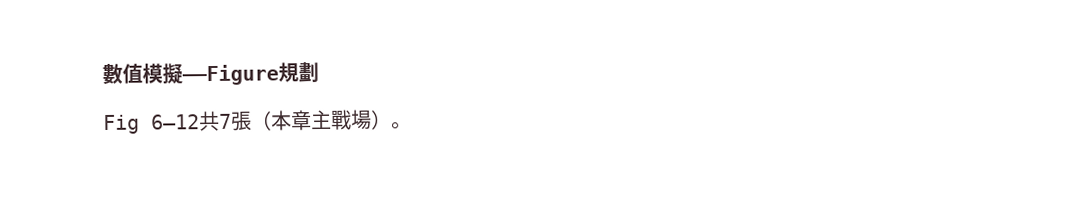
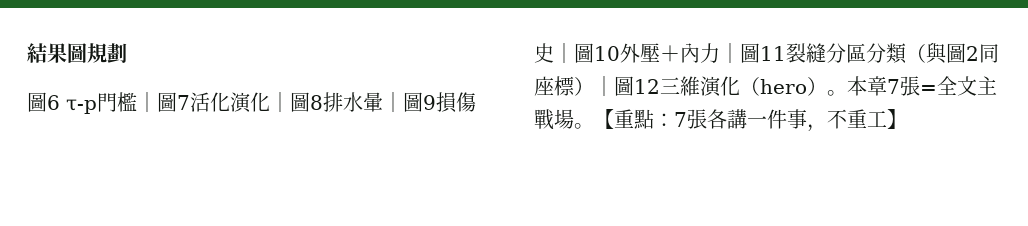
[102,62,319,86] [103,109,412,135] 數值模擬——Figure規劃 // Fig 6–12共7張（本章主戰場）。 -> [27,43,127,63] [27,92,476,114] [534,42,999,64] [534,76,997,97] [534,109,907,132] 結果圖規劃 // 圖6 τ-p門檻｜圖7活化演化｜圖8排水暈｜圖9損傷史｜圖10外壓＋內力｜圖11裂縫分區分類（與圖2同座標）｜圖12三維演化（hero）。本章7張=全文主戰場。【重點：7張各講一件事，不重工】

